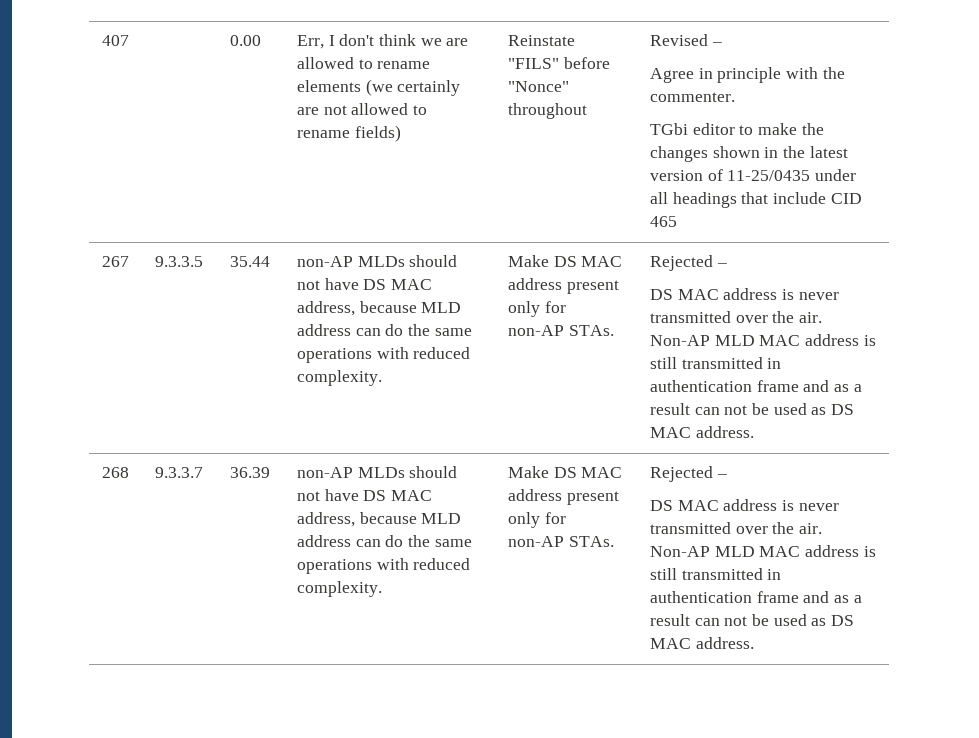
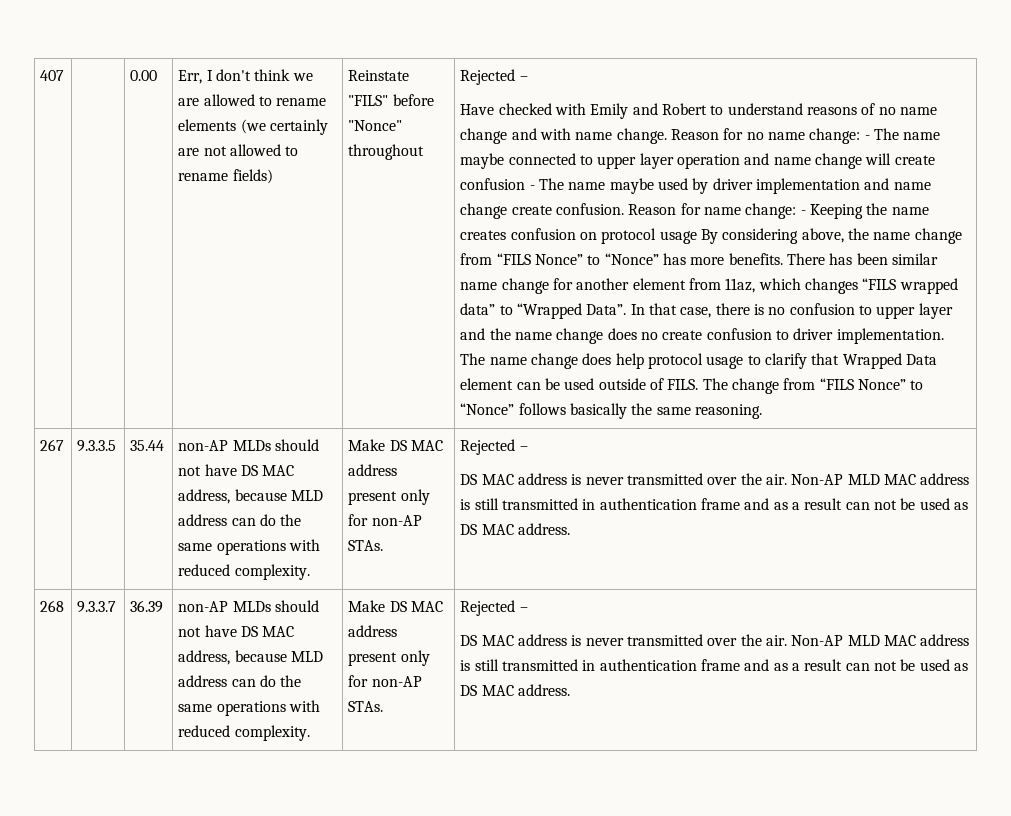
[649,34,722,46] [649,67,845,83] [649,92,735,102] [649,123,824,135] [649,146,848,162] [649,169,857,181] [649,192,862,208] [649,216,677,227] Revised – // Agree in principle with the commenter. // TGbi editor to make the changes shown in the latest version of 11-25/0435 under all headings that include CID 465 -> [460,69,528,85] [460,103,937,119] [460,128,941,144] [460,153,935,169] [460,178,931,194] [460,203,929,219] [460,228,962,244] [460,253,938,265] [460,278,958,294] [460,303,953,319] [460,328,944,344] [460,353,937,369] [460,378,924,394] [460,403,763,419] Rejected – // Have checked with Emily and Robert to understand reasons of no name change and with name change. Reason for no name change: - The name maybe connected to upper layer operation and name change will create confusion - The name maybe used by driver implementation and name change create confusion. Reason for name change: - Keeping the name creates confusion on protocol usage By considering above, the name change from “FILS Nonce” to “Nonce” has more benefits. There has been similar name change for another element from 11az, which changes “FILS wrapped data” to “Wrapped Data”. In that case, there is no confusion to upper layer and the name change does no create confusion to driver implementation. The name change does help protocol usage to clarify that Wrapped Data element can be used outside of FILS. The change from “FILS Nonce” to “Nonce” follows basically the same reasoning.

